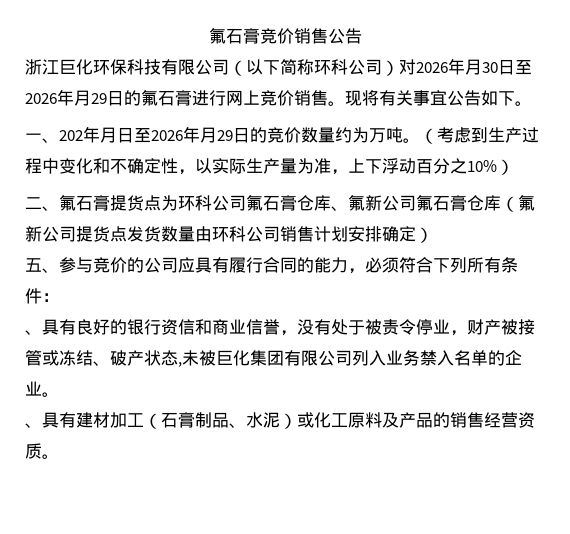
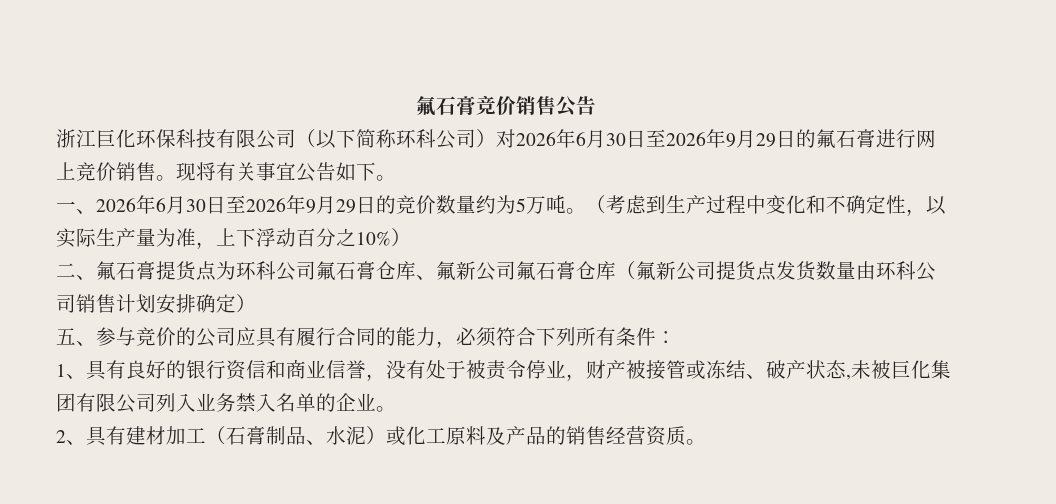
[465,59,532,75] [25,89,74,106] 月30日至2026年 -> [576,129,736,148] 6月30日至2026年9
[59,126,200,143] 202年月日至2026年 -> [96,195,316,214] 2026年6月30日至2026年9
(369, 135) none -> [516,198,526,212] 5
(59, 297) none -> [56,364,66,377] 1
(59, 394) none -> [56,430,66,443] 2

